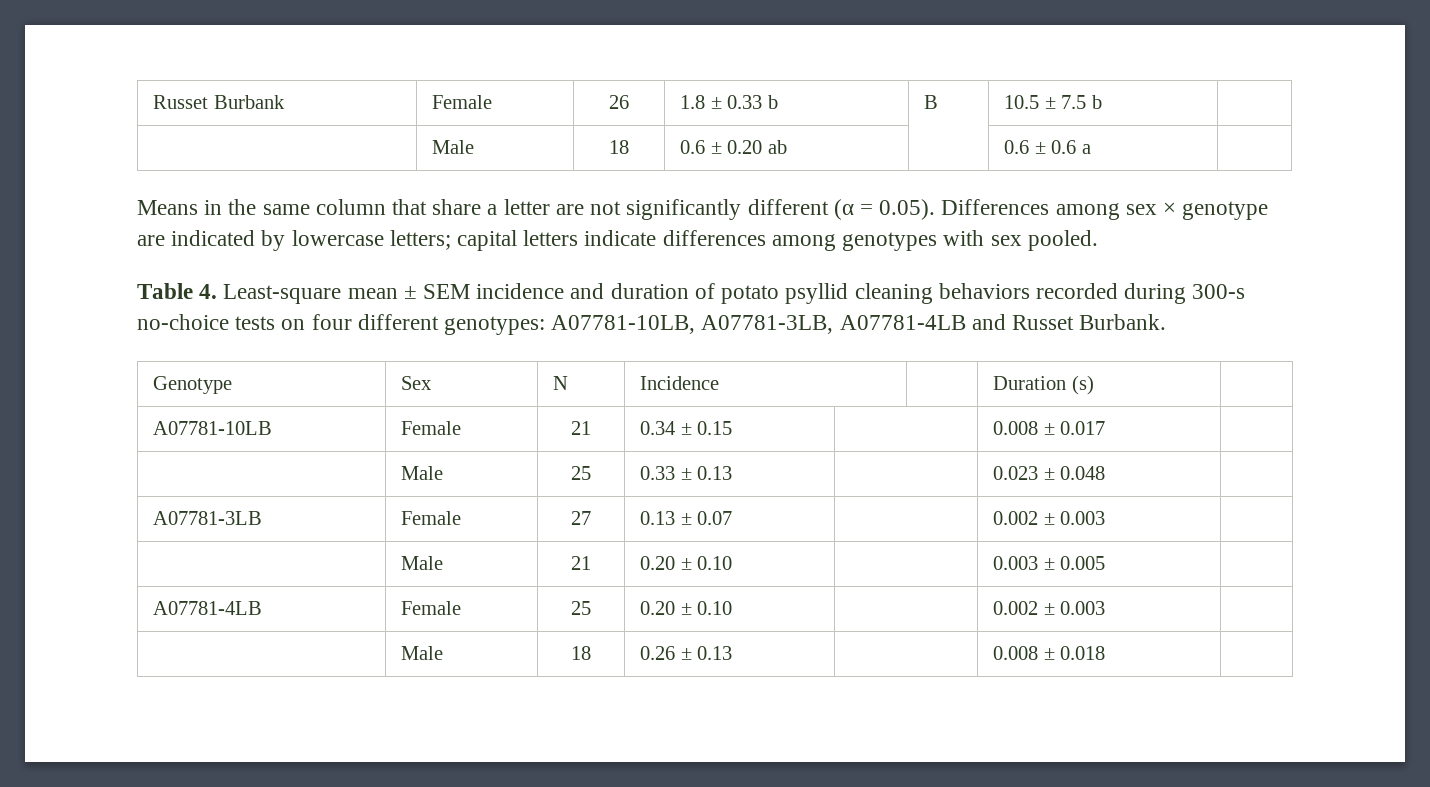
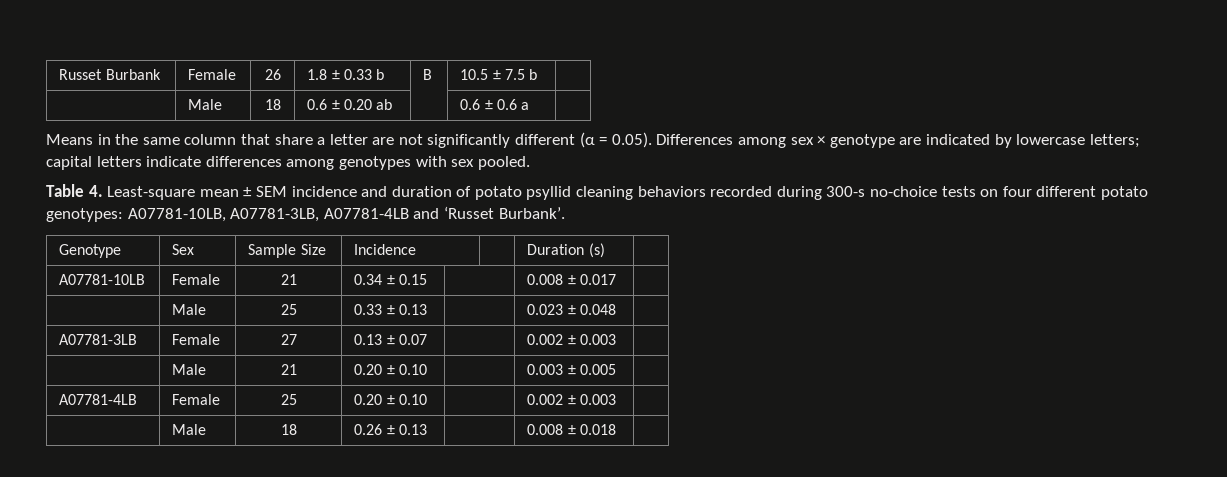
(439, 322) none -> [1100,186,1148,200] potato
[1012,314,1167,330] Russet Burbank. -> [443,206,565,219] ‘Russet Burbank’.
[553,376,569,390] N -> [248,244,326,258] Sample Size

